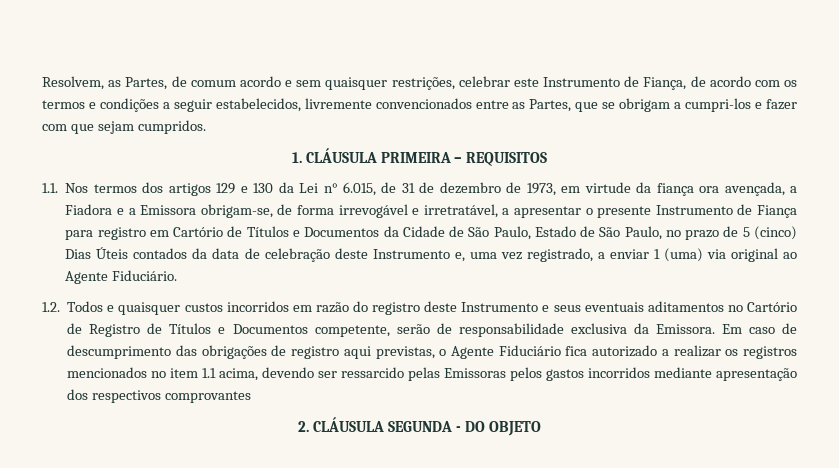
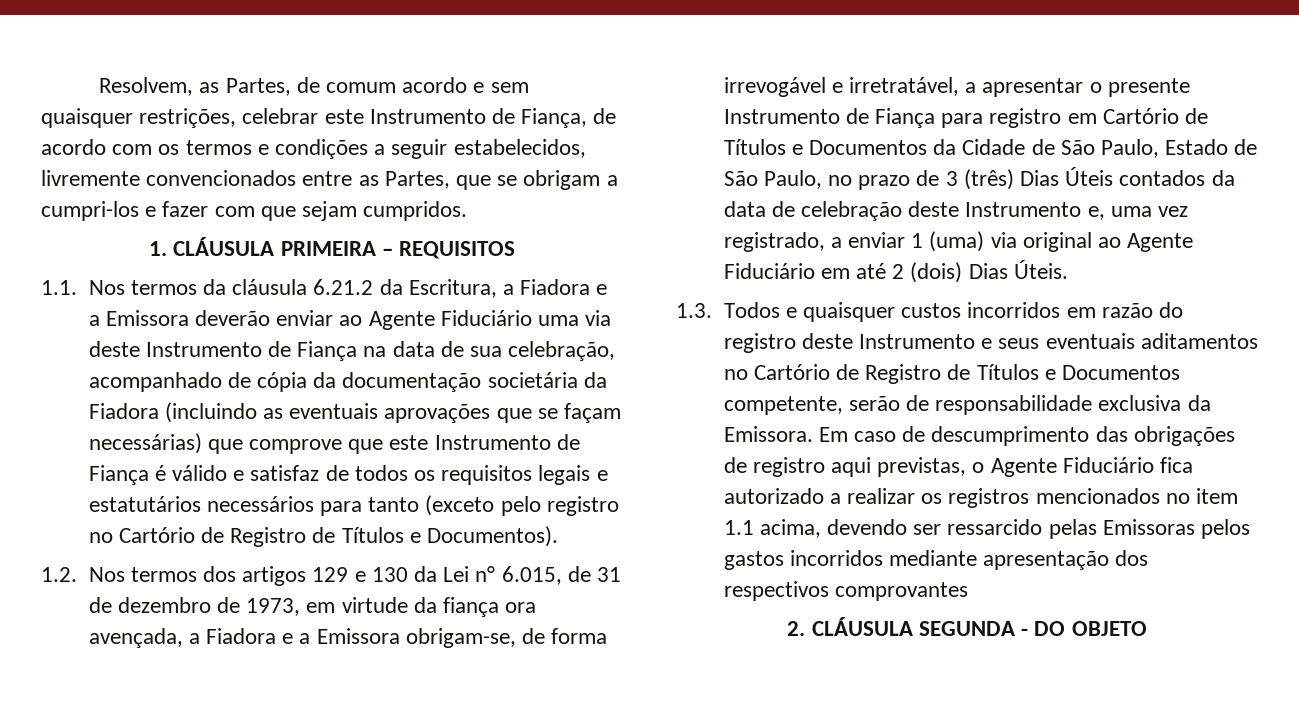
(137, 188) none -> [202,279,608,298] [88,310,612,330] [88,341,616,361] [88,372,607,392] [88,402,621,423] [88,433,580,454] [88,465,608,485] [88,495,619,516] [88,526,558,547] [41,567,197,582] da cláusula 6.21.2 da Escritura, a Fiadora e a Emissora deverão enviar ao Agente Fiduciário uma via deste Instrumento de Fiança na data de sua celebração, acompanhado de cópia da documentação societária da Fiadora (incluindo as eventuais aprovações que se façam necessárias) que comprove que este Instrumento de Fiança é válido e satisfaz de todos os requisitos legais e estatutários necessários para tanto (exceto pelo registro no Cartório de Registro de Títulos e Documentos). // 1.2. Nos termos
[742,226,797,240] 5 (cinco) -> [945,169,1014,190] 3 (três)
[112,270,178,281] [42,302,60,312] Fiduciário. // 1.2. -> [723,260,1068,283] [676,303,712,318] Fiduciário em até 2 (dois) Dias Úteis. // 1.3.

